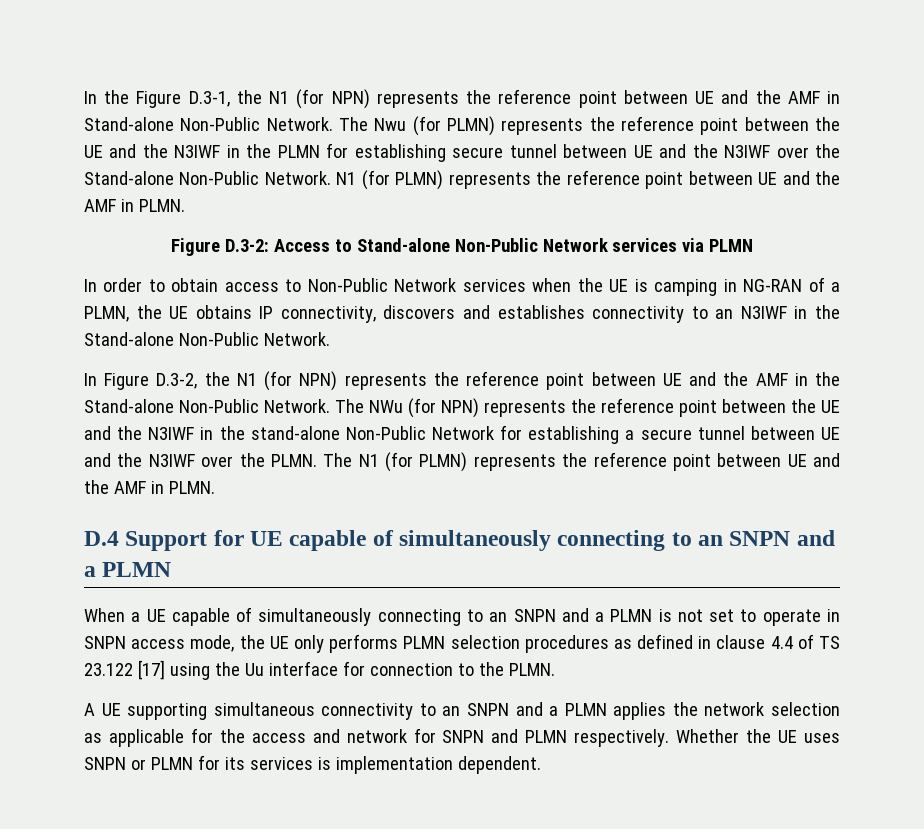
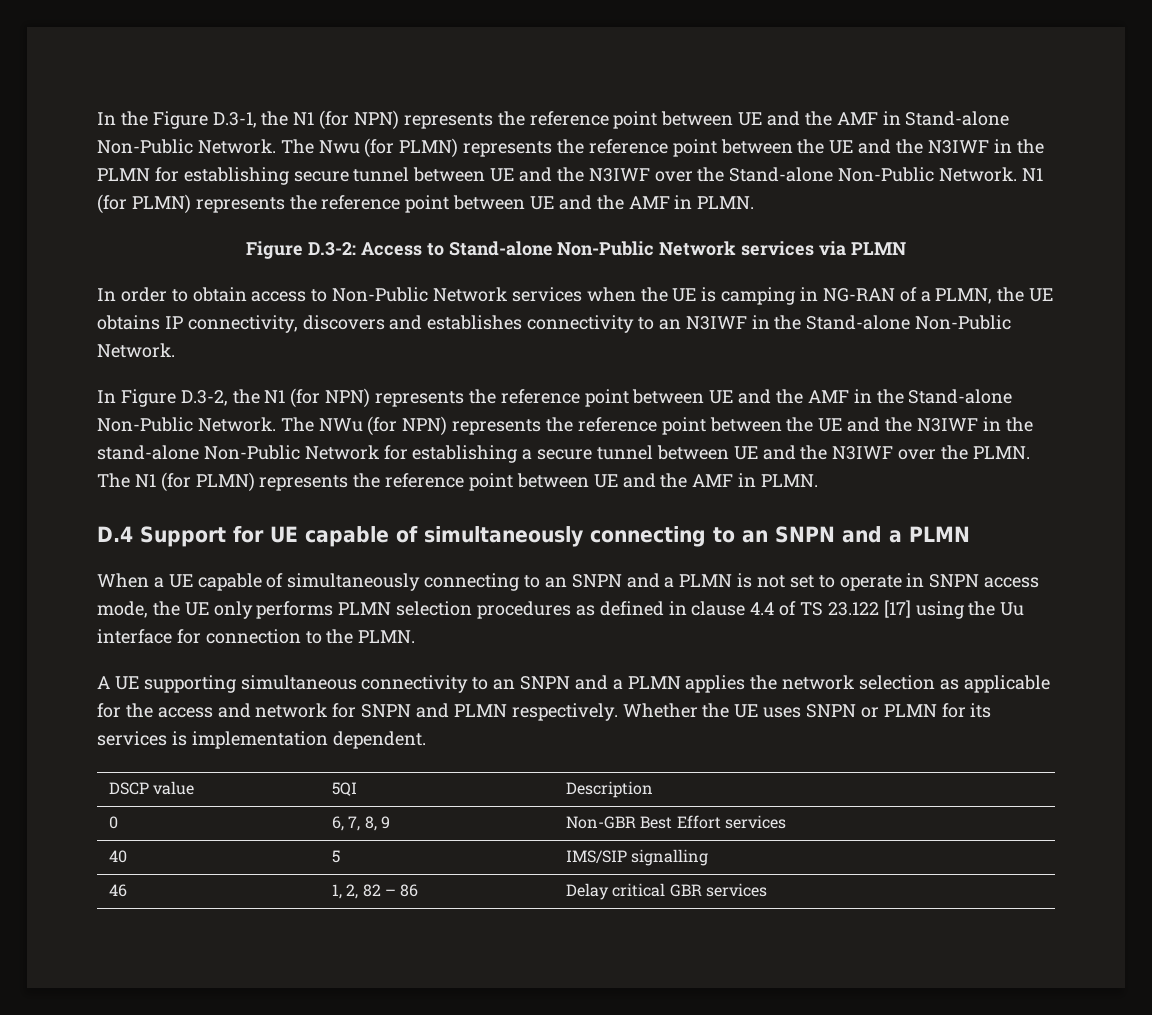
(541, 765) none -> [108,781,195,795] [331,782,357,796] [565,781,653,798] [108,816,118,829] [331,816,390,831] [565,815,786,829] [108,850,127,863] [331,850,340,863] [565,849,709,866] [108,884,127,897] [331,884,419,899] [565,883,767,900] // DSCP value | 5QI | Description // 0 | 6, 7, 8, 9 | Non-GBR Best Effort services // 40 | 5 | IMS/SIP signalling // 46 | 1, 2, 82 – 86 | Delay critical GBR services

